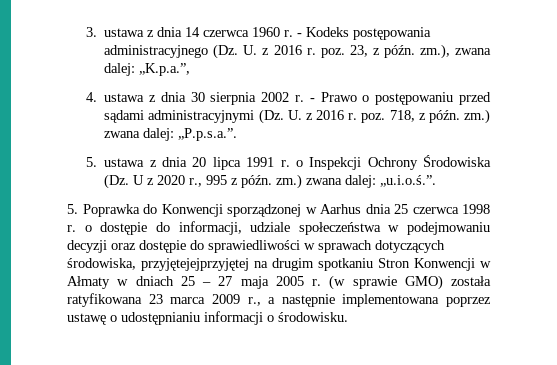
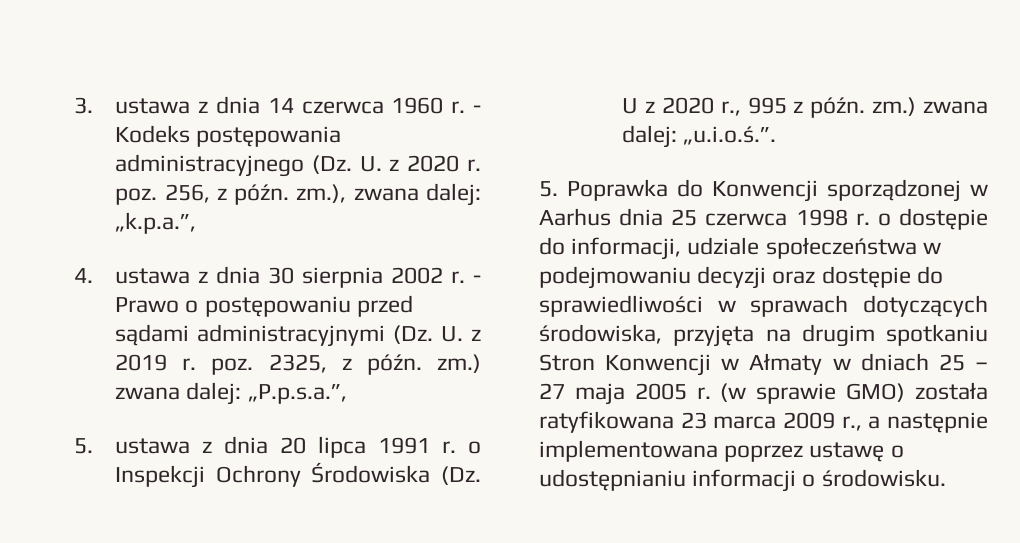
[273,45,368,58] 2016 r. poz. 23, -> [407,155,481,172] [115,184,210,205] 2020 r. poz. 256,
[139,63,191,76] „K.p.a.”, -> [115,212,197,234] „k.p.a.”,
[316,109,490,124] [104,128,238,141] 2016 r. poz. 718, z późn. zm.) zwana dalej: „P.p.s.a.”. -> [115,354,482,375] [115,382,347,405] 2019 r. poz. 2325, z późn. zm.) zwana dalej: „P.p.s.a.”,
[141,258,249,271] przyjętejejprzyjętej -> [673,325,755,347] przyjęta

